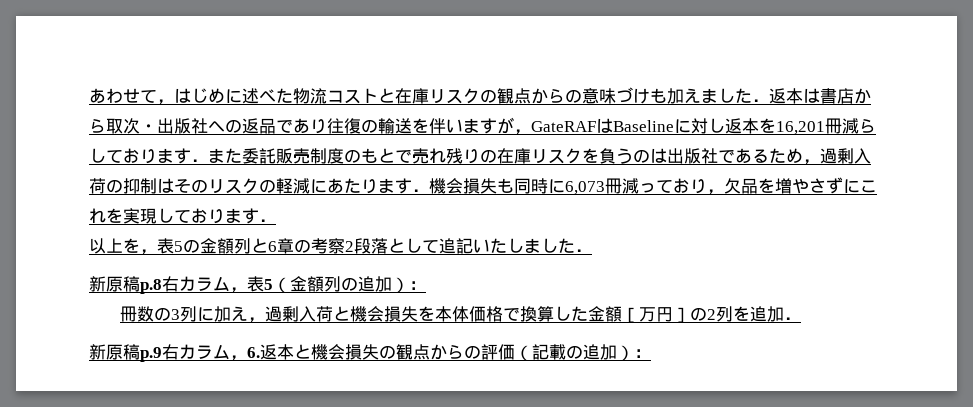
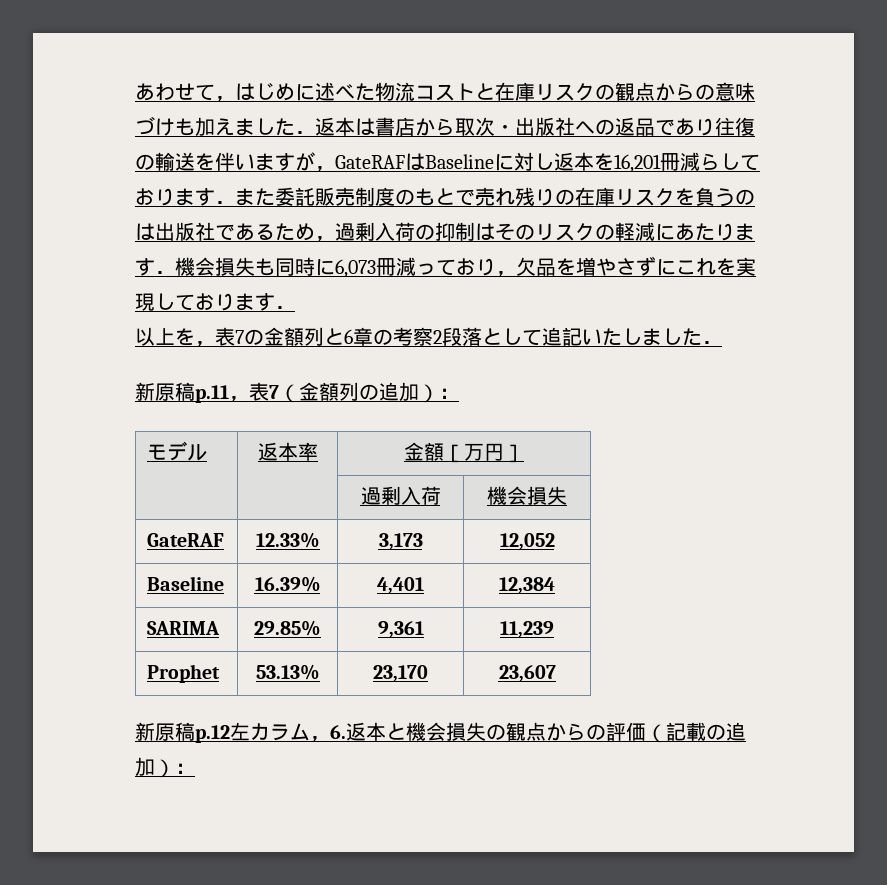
[174,241,183,252] 5 -> [235,330,244,344] 7
[140,276,273,294] p.8右カラム，表5 -> [195,382,279,403] p.11，表7
[120,306,802,323] [89,344,179,362] // 冊数の3列に加え，過剰入荷と機会損失を本体価格で換算した金額［万円］の2列を追加． // 新原稿p.9右 -> [147,441,208,461] [257,442,318,461] [404,442,524,463] [360,486,441,505] [487,486,567,505] [147,533,225,547] [255,532,320,548] [378,533,423,550] [499,533,555,550] [147,576,225,591] [254,576,321,592] [377,577,424,594] [499,577,555,594] [147,621,221,635] [254,620,321,636] [377,621,424,638] [500,621,554,638] [147,664,221,683] [255,664,320,680] [373,665,428,682] [498,665,556,682] [135,722,250,743] // モデル | 返本率 | 金額［万円］ // | | 過剰入荷 | 機会損失 // GateRAF | 12.33% | 3,173 | 12,052 // Baseline | 16.39% | 4,401 | 12,384 // SARIMA | 29.85% | 9,361 | 11,239 // Prophet | 53.13% | 23,170 | 23,607 // 新原稿p.12左

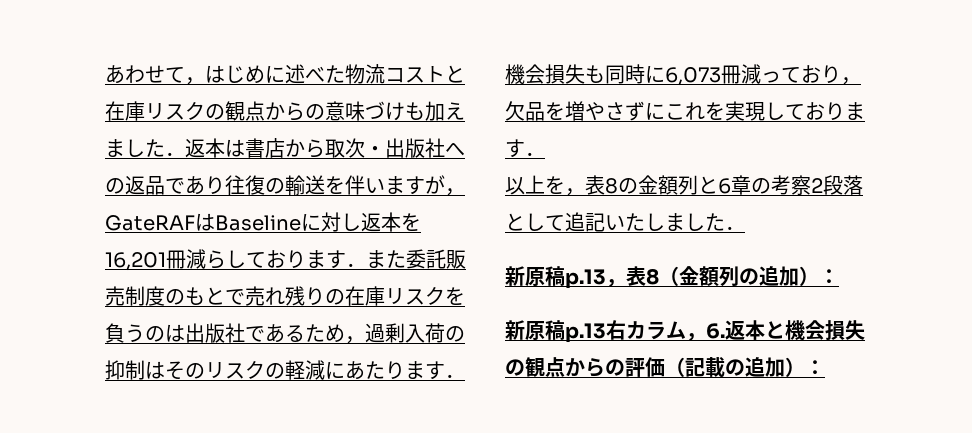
[235,330,244,344] 7 -> [605,178,618,194] 8
[195,382,279,403] p.11，表7 -> [565,266,659,289] p.13，表8
[147,441,208,461] [257,442,318,461] [404,442,524,463] [360,486,441,505] [487,486,567,505] [147,533,225,547] [255,532,320,548] [378,533,423,550] [499,533,555,550] [147,576,225,591] [254,576,321,592] [377,577,424,594] [499,577,555,594] [147,621,221,635] [254,620,321,636] [377,621,424,638] [500,621,554,638] [147,664,221,683] [255,664,320,680] [373,665,428,682] [498,665,556,682] [135,722,250,743] // モデル | 返本率 | 金額［万円］ // | | 過剰入荷 | 機会損失 // GateRAF | 12.33% | 3,173 | 12,052 // Baseline | 16.39% | 4,401 | 12,384 // SARIMA | 29.85% | 9,361 | 11,239 // Prophet | 53.13% | 23,170 | 23,607 // 新原稿p.12左 -> [505,320,626,343] // 新原稿p.13右

